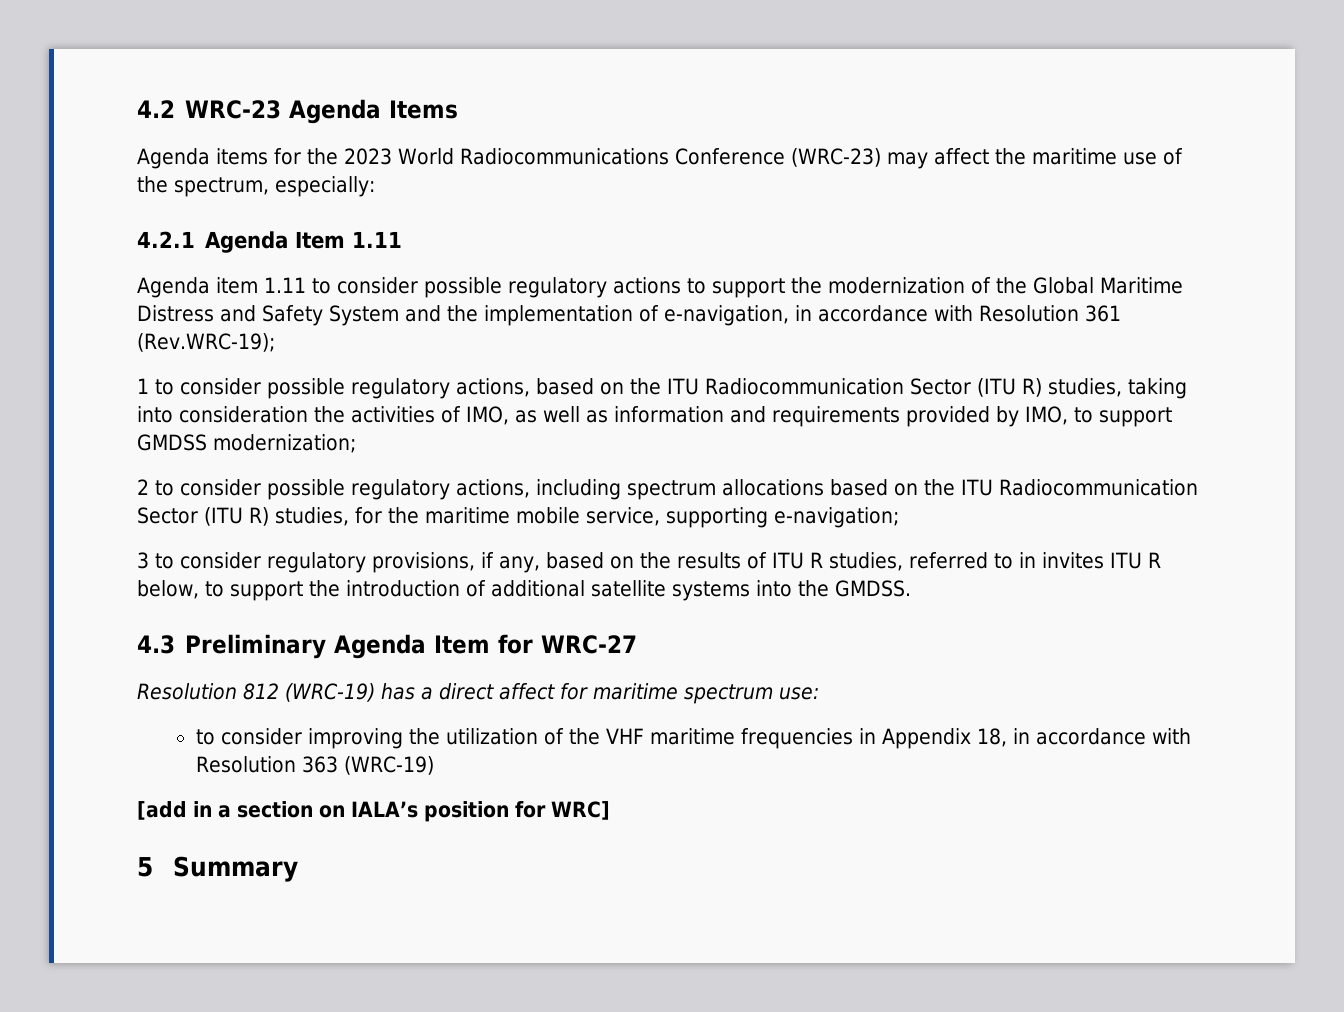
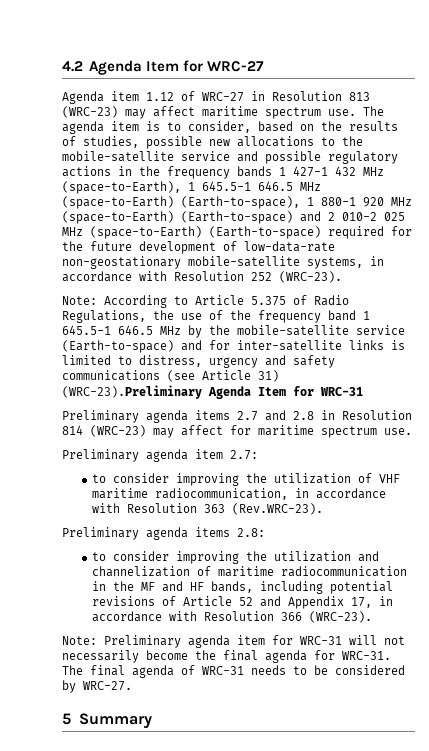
[185,99,459,124] [137,148,1183,169] [137,176,375,197] [137,231,403,253] [137,277,1183,298] [137,305,1121,326] [137,333,275,352] [137,378,1187,399] [137,406,1172,427] [137,434,356,453] [137,479,1198,500] [137,507,899,528] [137,552,540,573] WRC-23 Agenda Items // Agenda items for the 2023 World Radiocommunications Conference (WRC-23) may affect the maritime use of the spectrum, especially: // 4.2.1 Agenda Item 1.11 // Agenda item 1.11 to consider possible regulatory actions to support the modernization of the Global Maritime Distress and Safety System and the implementation of e-navigation, in accordance with Resolution 361 (Rev.WRC-19); // 1 to consider possible regulatory actions, based on the ITU Radiocommunication Sector (ITU R) studies, taking into consideration the activities of IMO, as well as information and requirements provided by IMO, to support GMDSS modernization; // 2 to consider possible regulatory actions, including spectrum allocations based on the ITU Radiocommunication Sector (ITU R) studies, for the maritime mobile service, supporting e-navigation; // 3 to consider regulatory provisions, if any, -> [88,60,264,75] [62,91,370,104] [62,106,384,119] [62,121,251,134] Agenda Item for WRC-27 // Agenda item 1.12 of WRC-27 in Resolution 813 (WRC-23) may affect maritime spectrum use. The agenda item is to consider,
[772,552,1161,571] [137,580,911,601] [137,634,638,659] [137,683,819,704] ITU R studies, referred to in invites ITU R below, to support the introduction of additional satellite systems into the GMDSS. // 4.3 Preliminary Agenda Item for WRC-27 // Resolution 812 (WRC-19) has a direct affect for maritime spectrum use: -> [83,136,363,149] [62,151,398,164] [62,166,384,179] [62,181,321,194] [62,196,412,209] [62,211,405,224] [62,226,412,239] [62,241,335,254] [62,256,384,269] [62,271,342,283] [62,295,349,308] [62,310,370,323] [62,325,405,338] [62,340,405,353] [62,355,335,368] [62,370,279,382] [62,385,363,399] [62,410,412,423] [62,425,412,438] [62,449,258,462] studies, possible new allocations to the mobile-satellite service and possible regulatory actions in the frequency bands 1 427-1 432 MHz (space-to-Earth), 1 645.5-1 646.5 MHz (space-to-Earth) (Earth-to-space), 1 880-1 920 MHz (space-to-Earth) (Earth-to-space) and 2 010-2 025 MHz (space-to-Earth) (Earth-to-space) required for the future development of low-data-rate non-geostationary mobile-satellite systems, in accordance with Resolution 252 (WRC-23). // Note: According to Article 5.375 of Radio Regulations, the use of the frequency band 1 645.5-1 646.5 MHz by the mobile-satellite service (Earth-to-space) and for inter-satellite links is limited to distress, urgency and safety communications (see Article 31) (WRC-23).Preliminary Agenda Item for WRC-31 // Preliminary agenda items 2.7 and 2.8 in Resolution 814 (WRC-23) may affect for maritime spectrum use. // Preliminary agenda item 2.7:
[568,728,600,745] the -> (372, 478) none
[740,728,1007,749] frequencies in Appendix 18, -> [154,488,288,500] radiocommunication,
[343,756,434,775] [137,801,610,822] (WRC-19) // [add in a section on IALA’s position for WRC] -> [231,503,323,515] [62,527,265,540] [91,551,379,564] [91,566,407,577] [91,581,393,594] [91,596,393,609] [91,611,372,623] [62,635,405,648] [62,650,391,663] [62,665,405,678] [62,680,132,693] (Rev.WRC-23). // Preliminary agenda items 2.8: // to consider improving the utilization and channelization of maritime radiocommunication in the MF and HF bands, including potential revisions of Article 52 and Appendix 17, in accordance with Resolution 366 (WRC-23). // Note: Preliminary agenda item for WRC-31 will not necessarily become the final agenda for WRC-31. The final agenda of WRC-31 needs to be considered by WRC-27.

